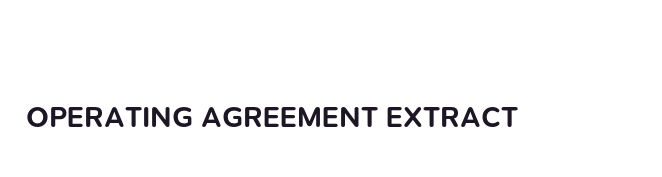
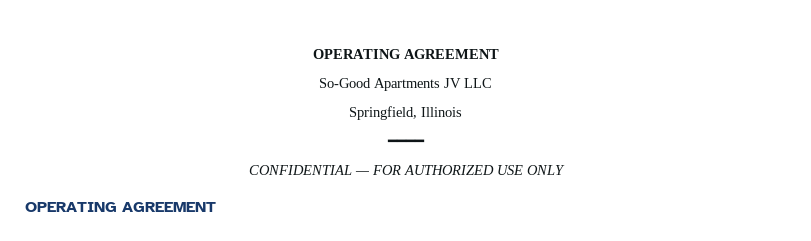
[26,106,518,128] OPERATING AGREEMENT EXTRACT -> [312,49,499,59] [319,78,492,91] [349,106,462,120] [386,139,425,146] [248,165,565,175] [25,202,216,212] OPERATING AGREEMENT // So-Good Apartments JV LLC // Springfield, Illinois // ━━━━ // CONFIDENTIAL — FOR AUTHORIZED USE ONLY // OPERATING AGREEMENT

